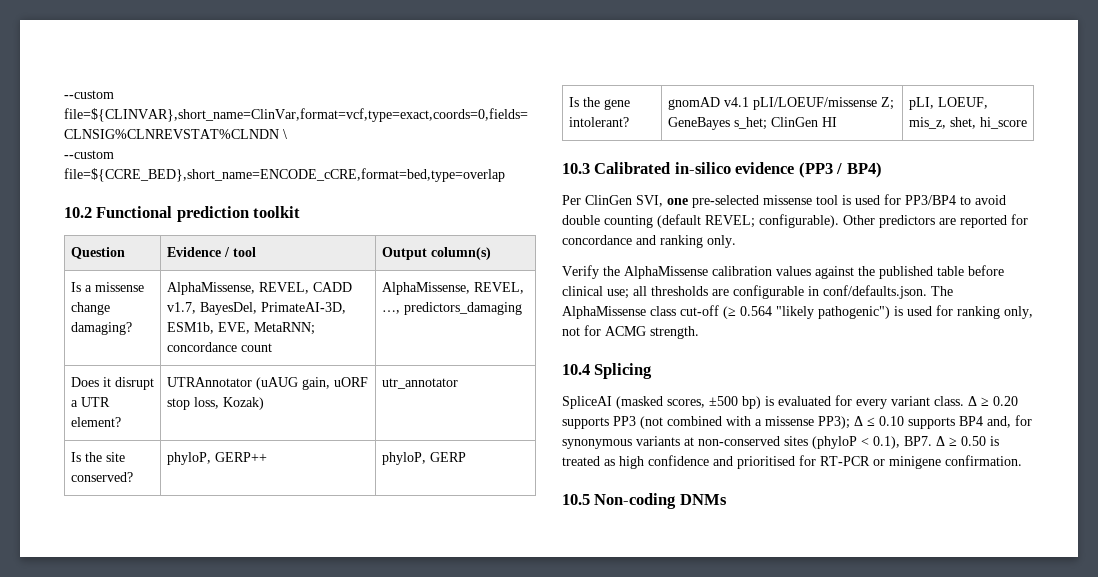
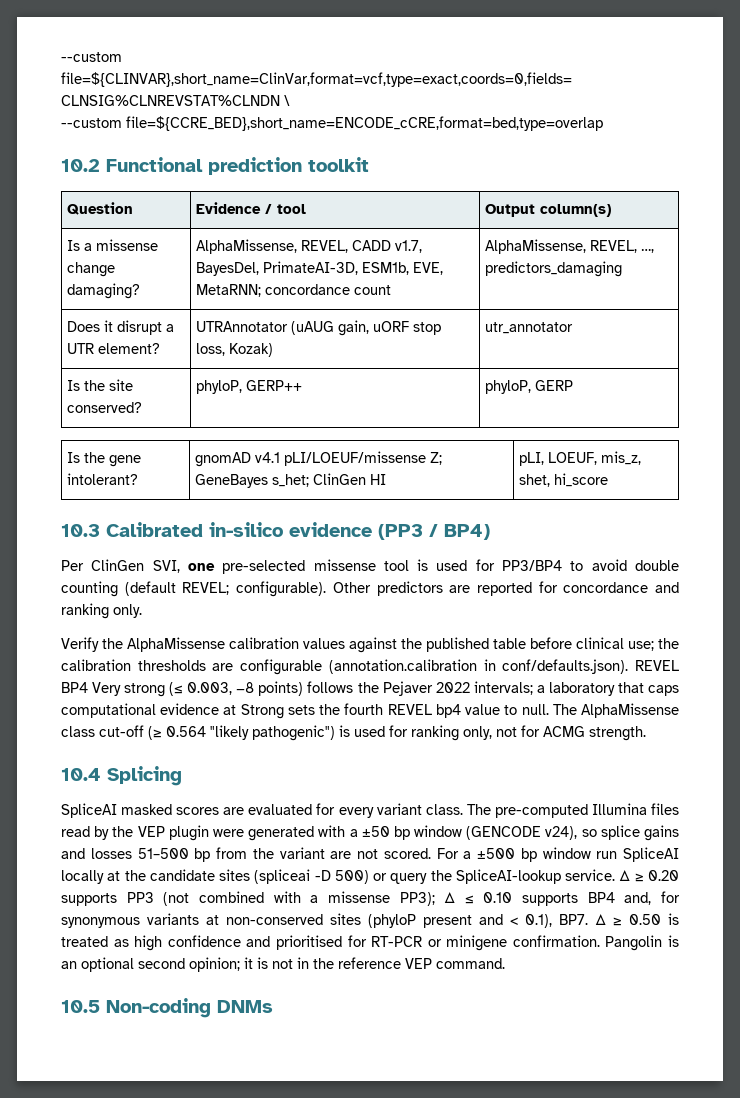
[633,286,647,296] all -> [658,638,679,649] [61,659,131,671] the calibration
[808,285,927,299] in conf/defaults.json. -> [328,659,679,674] [61,681,679,697] [61,703,549,719] (annotation.calibration in conf/defaults.json). REVEL BP4 Very strong (≤ 0.003, −8 points) follows the Pejaver 2022 intervals; a laboratory that caps computational evidence at Strong sets the fourth REVEL bp4 value to null.
[616,396,774,409] (masked scores, ±500 bp) is -> [121,804,245,815] masked scores are
(964, 401) none -> [466,803,679,818] [61,825,679,841] [61,847,679,862] [61,869,616,884] The pre-computed Illumina files read by the VEP plugin were generated with a ±50 bp window (GENCODE v24), so splice gains and losses 51–500 bp from the variant are not scored. For a ±500 bp window run SpliceAI locally at the candidate sites (spliceai -D 500) or query the SpliceAI-lookup service.
(857, 442) none -> [423,914,503,928] present and
(1022, 460) none -> [605,935,679,951] [61,957,505,972] Pangolin is an optional second opinion; it is not in the reference VEP command.

